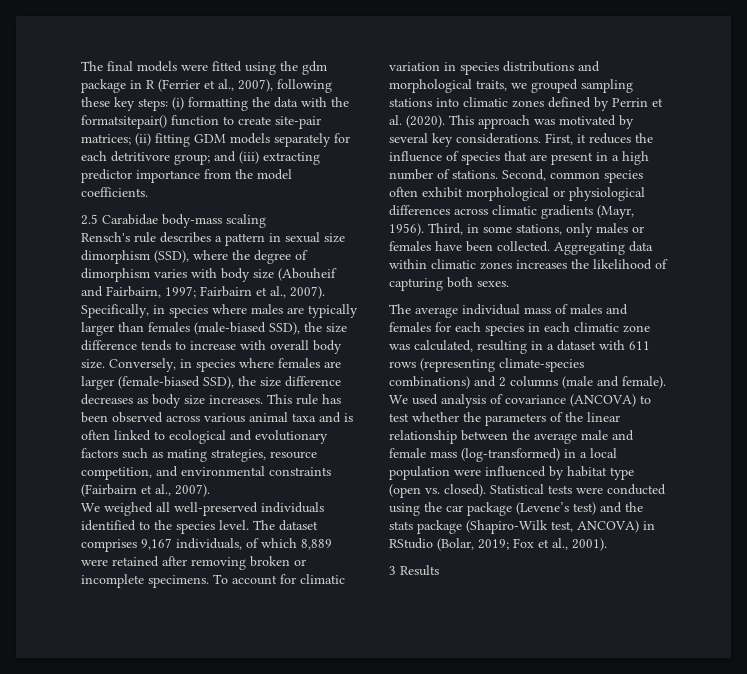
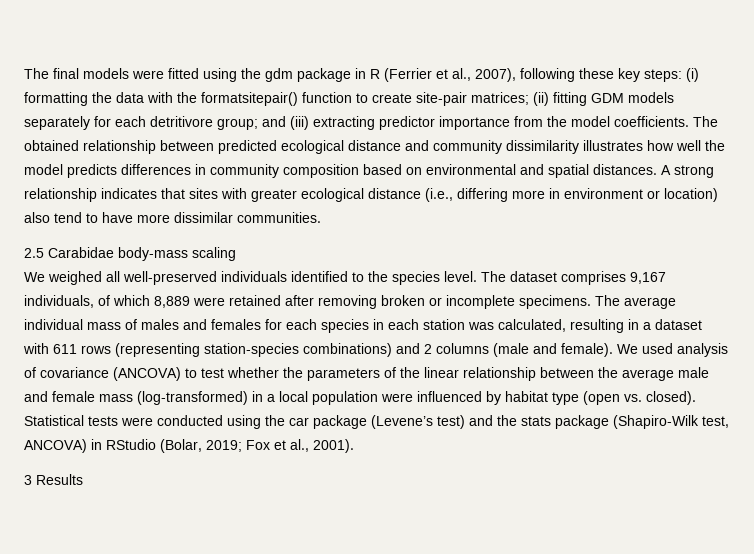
[81,214,266,228] [81,232,345,246] [81,250,308,264] [81,268,337,282] [81,286,325,299] [81,304,358,318] [81,322,347,336] [81,340,342,354] [81,358,341,372] [81,376,341,390] [81,394,341,408] [81,412,353,423] [81,430,328,444] [81,448,317,462] [81,466,331,480] [81,484,210,497] // 2.5 Carabidae body-mass scaling // Rensch's rule describes a pattern in sexual size dimorphism (SSD), where the degree of dimorphism varies with body size (Abouheif and Fairbairn, 1997; Fairbairn et al., 2007). Specifically, in species where males are typically larger than females (male-biased SSD), the size difference tends to increase with overall body size. Conversely, in species where females are larger (female-biased SSD), the size difference decreases as body size increases. This rule has been observed across various animal taxa and is often linked to ecological and evolutionary factors such as mating strategies, resource competition, and environmental constraints (Fairbairn et al., 2007). -> [693,116,718,127] [24,140,725,154] [24,164,714,178] [24,188,718,202] [24,212,321,223] [24,247,236,261] The obtained relationship between predicted ecological distance and community dissimilarity illustrates how well the model predicts differences in community composition based on environmental and spatial distances. A strong relationship indicates that sites with greater ecological distance (i.e., differing more in environment or location) also tend to have more dissimilar communities. // 2.5 Carabidae body-mass scaling
[213,574,345,585] [389,61,600,75] [389,79,633,93] [389,97,663,111] [389,115,634,129] [389,133,653,147] [389,151,649,165] [389,169,643,183] [389,187,645,201] [389,205,634,219] [389,223,644,237] [389,241,653,255] [389,259,668,270] [389,277,509,291] To account for climatic variation in species distributions and morphological traits, we grouped sampling stations into climatic zones defined by Perrin et al. (2020). This approach was motivated by several key considerations. First, it reduces the influence of species that are present in a high number of stations. Second, common species often exhibit morphological or physiological differences across climatic gradients (Mayr, 1956). Third, in some stations, only males or females have been collected. Aggregating data within climatic zones increases the likelihood of capturing both sexes. // -> (591, 302) none
[574,322,650,333] climatic zone -> [423,319,465,330] station
[499,358,584,372] climate-species -> [204,343,299,357] station-species

